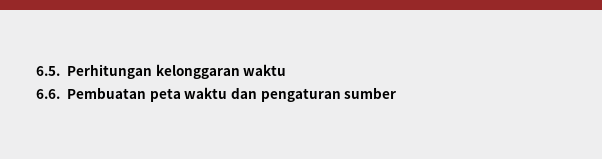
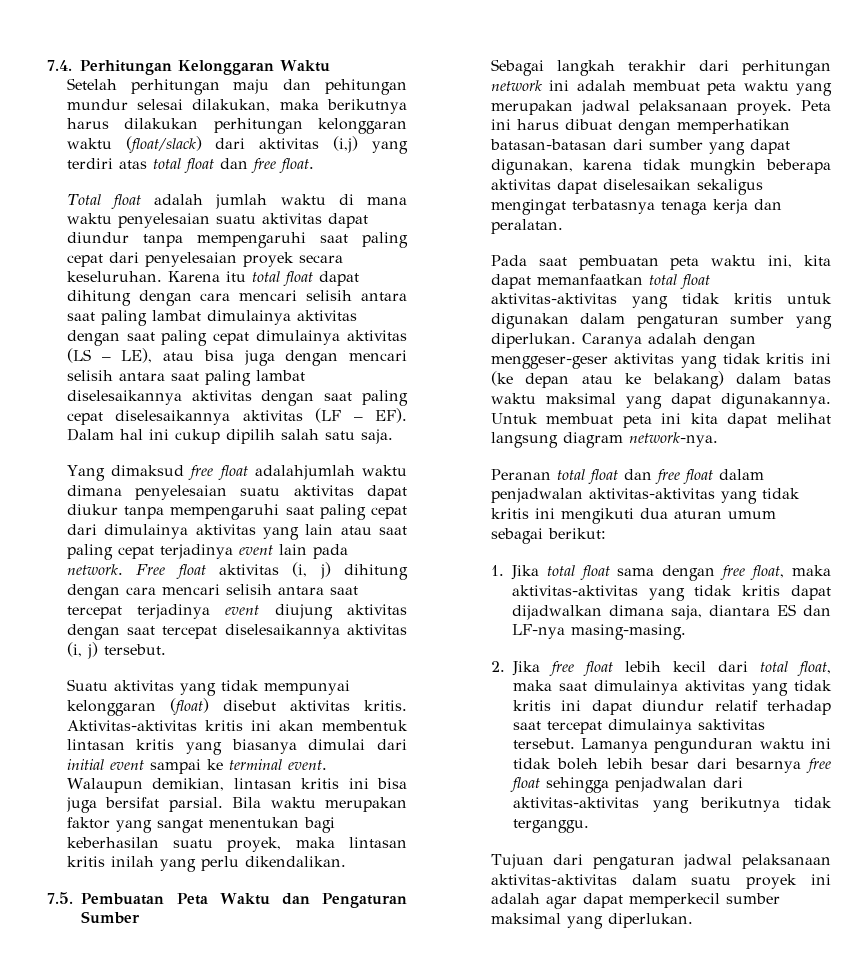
[36,64,287,79] [36,87,397,102] 6.5. Perhitungan kelonggaran waktu // 6.6. Pembuatan peta waktu dan pengaturan sumber -> [47,60,331,75] [66,78,408,95] [66,99,408,114] [66,118,407,134] [66,136,408,154] [66,158,314,173] [66,194,407,209] [66,213,368,228] [66,232,409,248] [66,252,343,267] [66,271,359,286] [66,290,407,306] [66,310,357,326] [66,330,408,346] [66,348,408,366] [66,370,305,386] [66,390,409,406] [66,408,408,425] [66,428,393,444] [66,465,408,481] [66,485,408,500] [66,504,408,520] [66,524,407,540] [66,544,348,560] [66,562,408,580] [66,584,358,600] [66,604,408,620] [66,624,408,640] [66,642,166,659] [66,679,350,696] [66,698,408,716] [66,720,409,731] [66,739,407,755] [66,759,327,774] [66,778,408,793] [65,797,408,813] [66,817,335,833] [66,837,408,852] [66,856,346,872] [47,892,408,908] [81,911,141,924] [490,59,831,76] [490,80,832,96] [490,100,831,115] [490,119,790,135] [489,139,790,155] [490,159,831,175] [490,179,763,195] [490,199,782,215] [490,219,563,234] [490,255,831,270] [490,274,710,289] [490,293,832,309] [490,313,832,329] [490,333,756,349] [490,353,831,369] [490,371,831,389] [490,393,831,409] [490,413,831,428] [490,432,718,448] [490,469,764,484] [490,488,800,504] [490,508,776,524] [490,528,606,544] [490,565,831,581] [511,585,831,601] [511,604,831,620] [511,624,686,640] [490,661,831,676] [512,680,832,696] [512,700,831,715] [512,719,765,734] [512,738,831,754] [512,758,831,773] [509,777,743,793] [512,797,832,813] [512,819,589,833] [490,854,831,870] [490,874,831,889] [490,893,780,909] [490,913,693,929] 7.4. Perhitungan Kelonggaran Waktu // Setelah perhitungan maju dan pehitungan mundur selesai dilakukan, maka berikutnya harus dilakukan perhitungan kelonggaran waktu (float/slack) dari aktivitas (i,j) yang terdiri atas total float dan free float. // Total float adalah jumlah waktu di mana waktu penyelesaian suatu aktivitas dapat diundur tanpa mempengaruhi saat paling cepat dari penyelesaian proyek secara keseluruhan. Karena itu total float dapat dihitung dengan cara mencari selisih antara saat paling lambat dimulainya aktivitas dengan saat paling cepat dimulainya aktivitas (LS – LE), atau bisa juga dengan mencari selisih antara saat paling lambat diselesaikannya aktivitas dengan saat paling cepat diselesaikannya aktivitas (LF – EF). Dalam hal ini cukup dipilih salah satu saja. // Yang dimaksud free float adalahjumlah waktu dimana penyelesaian suatu aktivitas dapat diukur tanpa mempengaruhi saat paling cepat dari dimulainya aktivitas yang lain atau saat paling cepat terjadinya event lain pada network. Free float aktivitas (i, j) dihitung dengan cara mencari selisih antara saat tercepat terjadinya event diujung aktivitas dengan saat tercepat diselesaikannya aktivitas (i, j) tersebut. // Suatu aktivitas yang tidak mempunyai kelonggaran (float) disebut aktivitas kritis. Aktivitas-aktivitas kritis ini akan membentuk lintasan kritis yang biasanya dimulai dari initial event sampai ke terminal event. Walaupun demikian, lintasan kritis ini bisa juga bersifat parsial. Bila waktu merupakan faktor yang sangat menentukan bagi keberhasilan suatu proyek, maka lintasan kritis inilah yang perlu dikendalikan. // 7.5. Pembuatan Peta Waktu dan Pengaturan Sumber // Sebagai langkah terakhir dari perhitungan network ini adalah membuat peta waktu yang merupakan jadwal pelaksanaan proyek. Peta ini harus dibuat dengan memperhatikan batasan-batasan dari sumber yang dapat digunakan, karena tidak mungkin beberapa aktivitas dapat diselesaikan sekaligus mengingat terbatasnya tenaga kerja dan peralatan. // Pada saat pembuatan peta waktu ini, kita dapat memanfaatkan total float aktivitas-aktivitas yang tidak kritis untuk digunakan dalam pengaturan sumber yang diperlukan. Caranya adalah dengan menggeser-geser aktivitas yang tidak kritis ini (ke depan atau ke belakang) dalam batas waktu maksimal yang dapat digunakannya. Untuk membuat peta ini kita dapat melihat langsung diagram network-nya. // Peranan total float dan free float dalam penjadwalan aktivitas-aktivitas yang tidak kritis ini mengikuti dua aturan umum sebagai berikut: // 1. Jika total float sama dengan free float, maka aktivitas-aktivitas yang tidak kritis dapat dijadwalkan dimana saja, diantara ES dan LF-nya masing-masing. // 2. Jika free float lebih kecil dari total float, maka saat dimulainya aktivitas yang tidak kritis ini dapat diundur relatif terhadap saat tercepat dimulainya saktivitas tersebut. Lamanya pengunduran waktu ini tidak boleh lebih besar dari besarnya free float sehingga penjadwalan dari aktivitas-aktivitas yang berikutnya tidak terganggu. // Tujuan dari pengaturan jadwal pelaksanaan aktivitas-aktivitas dalam suatu proyek ini adalah agar dapat memperkecil sumber maksimal yang diperlukan.

